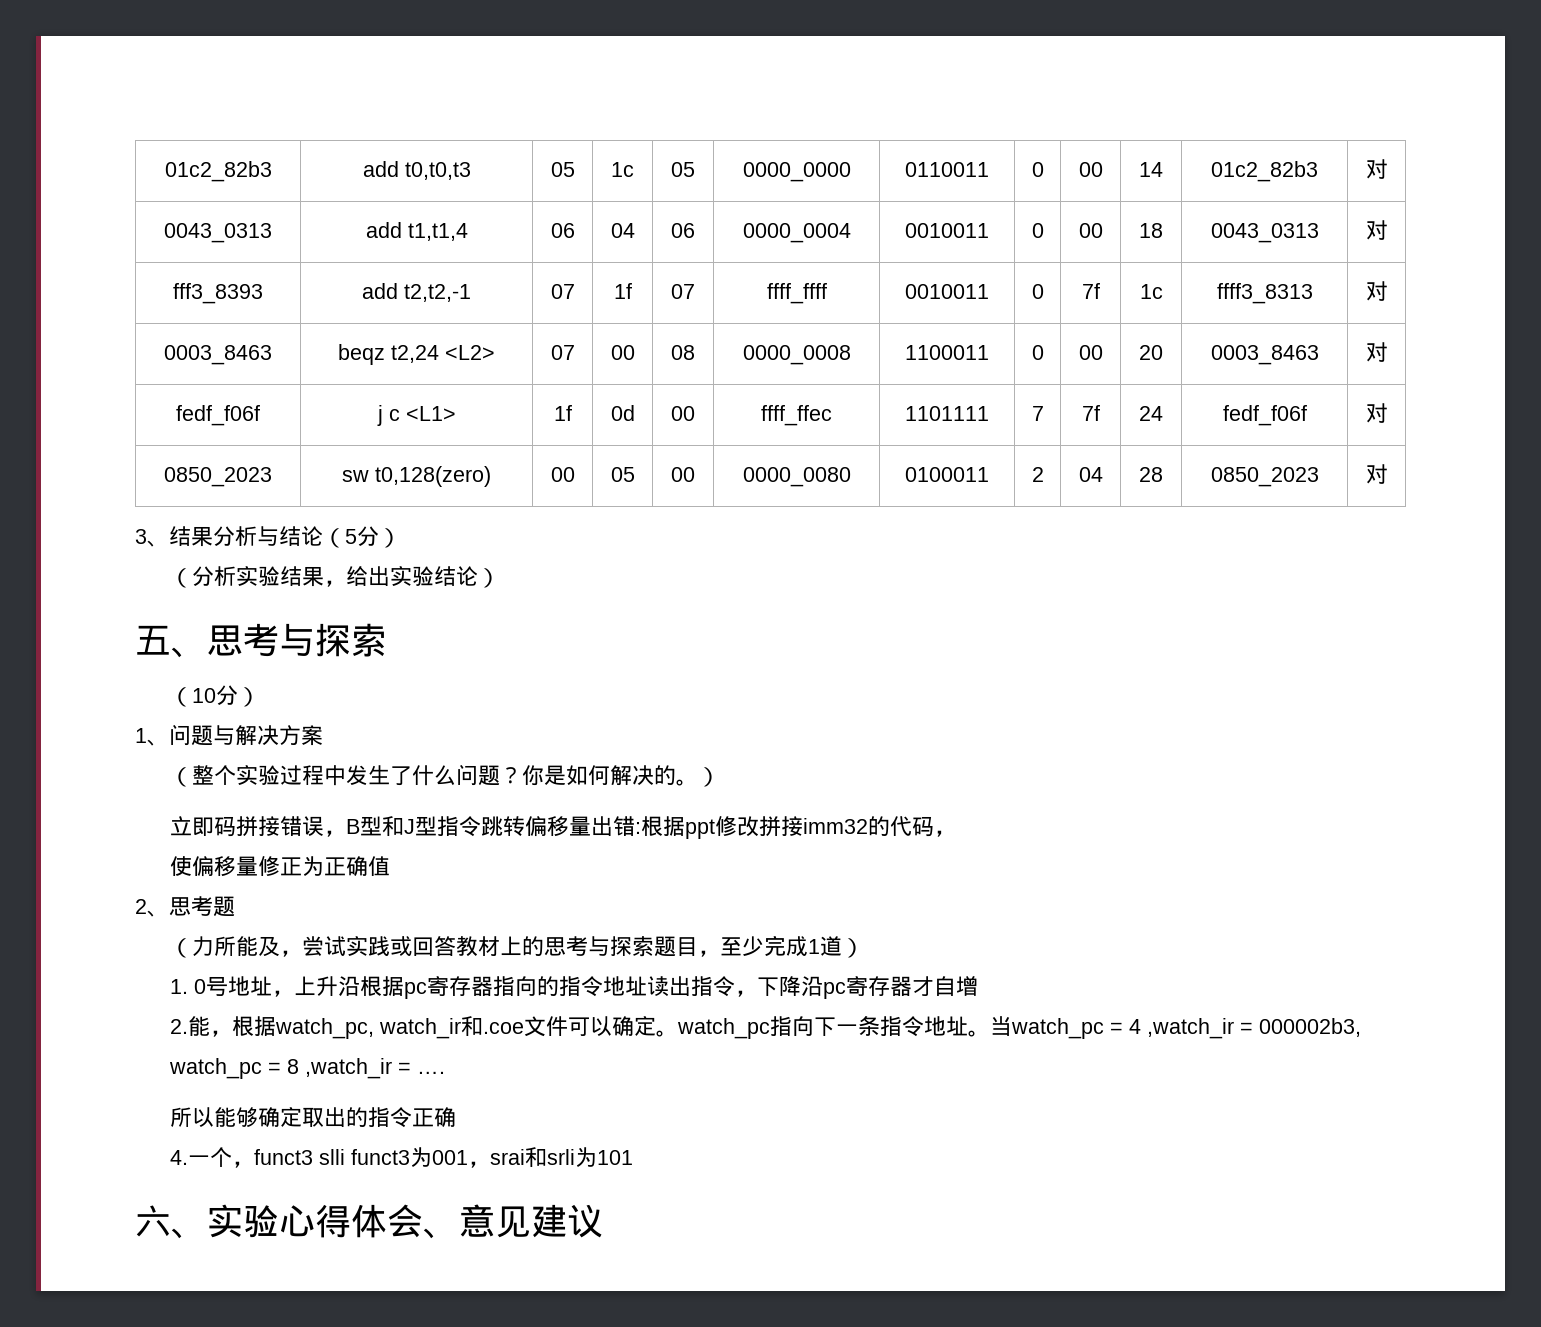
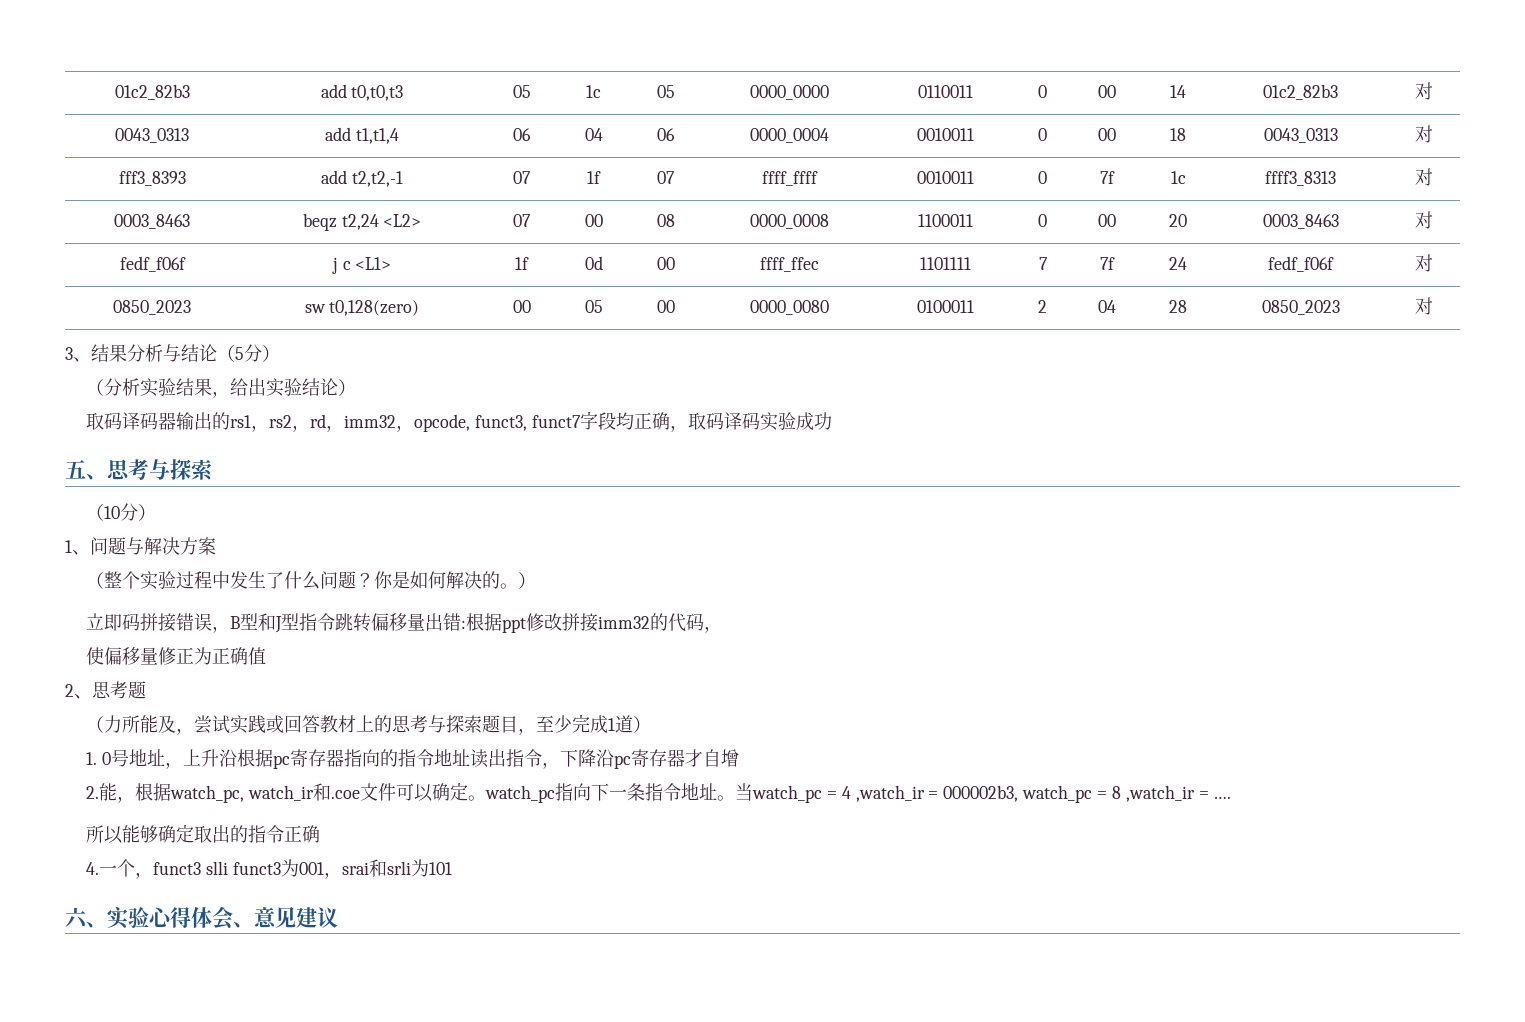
(501, 578) none -> [86,411,832,432] // 取码译码器输出的rs1，rs2，rd，imm32，opcode, funct3, funct7字段均正确，取码译码实验成功

